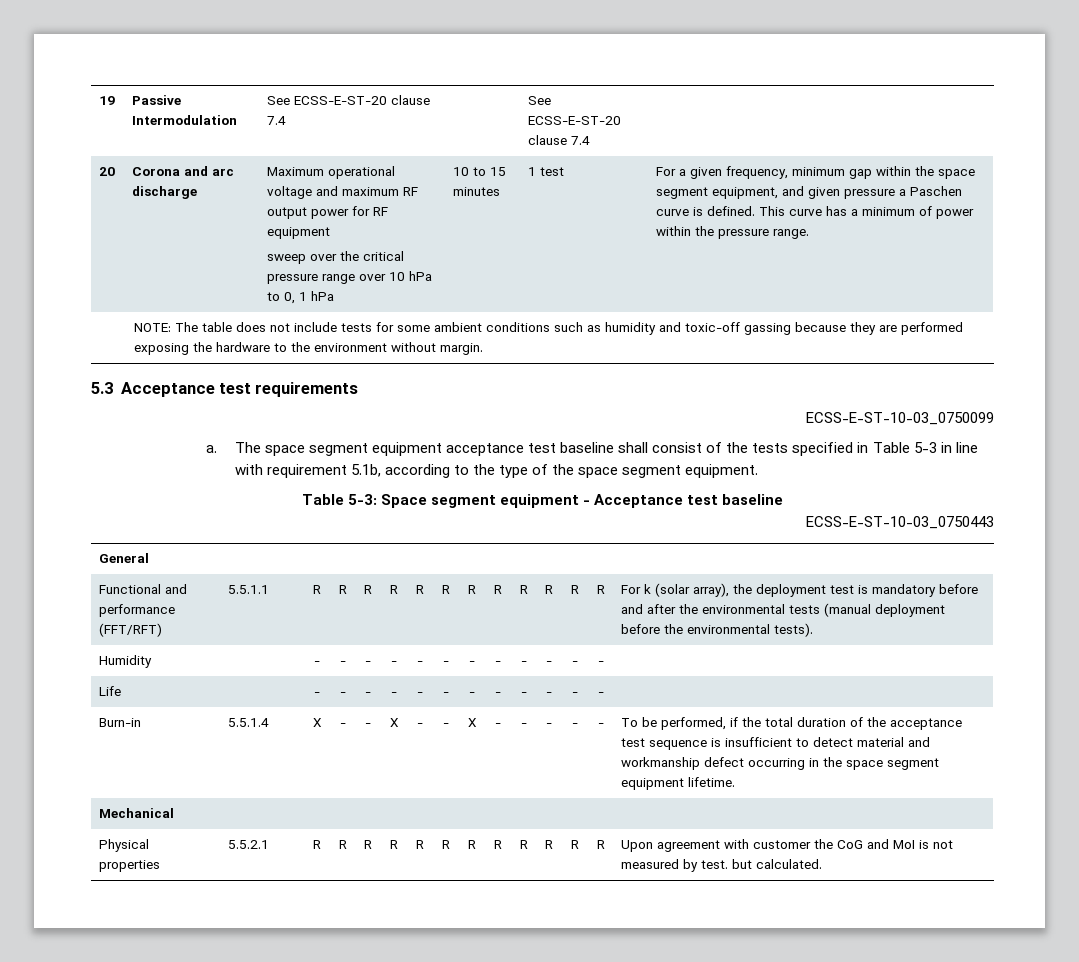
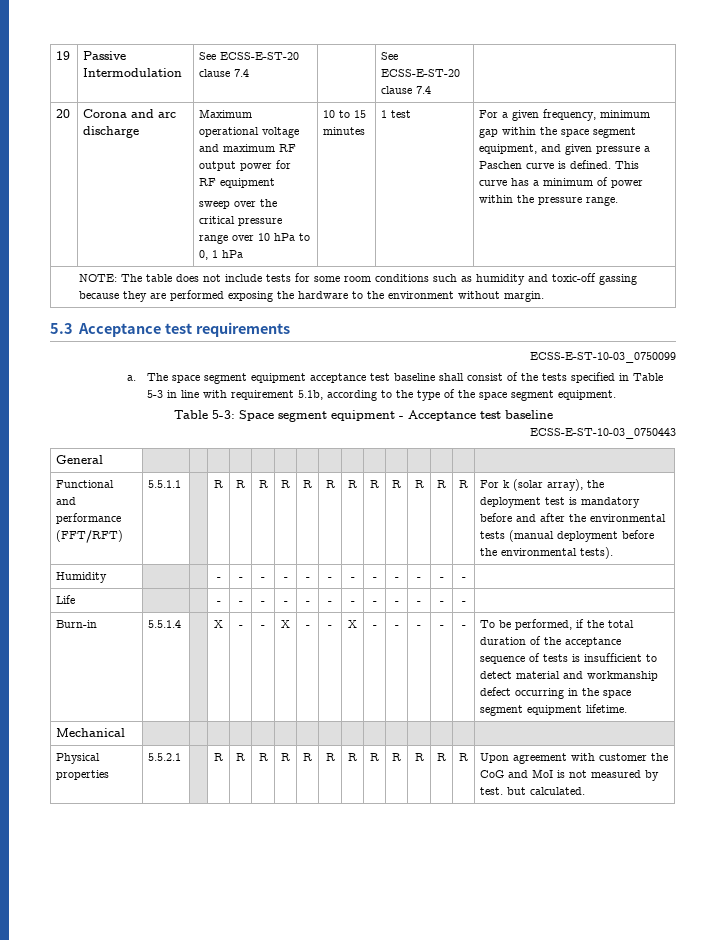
[433,322,482,332] ambient -> [344,276,372,282] room
[621,738,708,750] test sequence -> [480,653,569,664] sequence of tests

